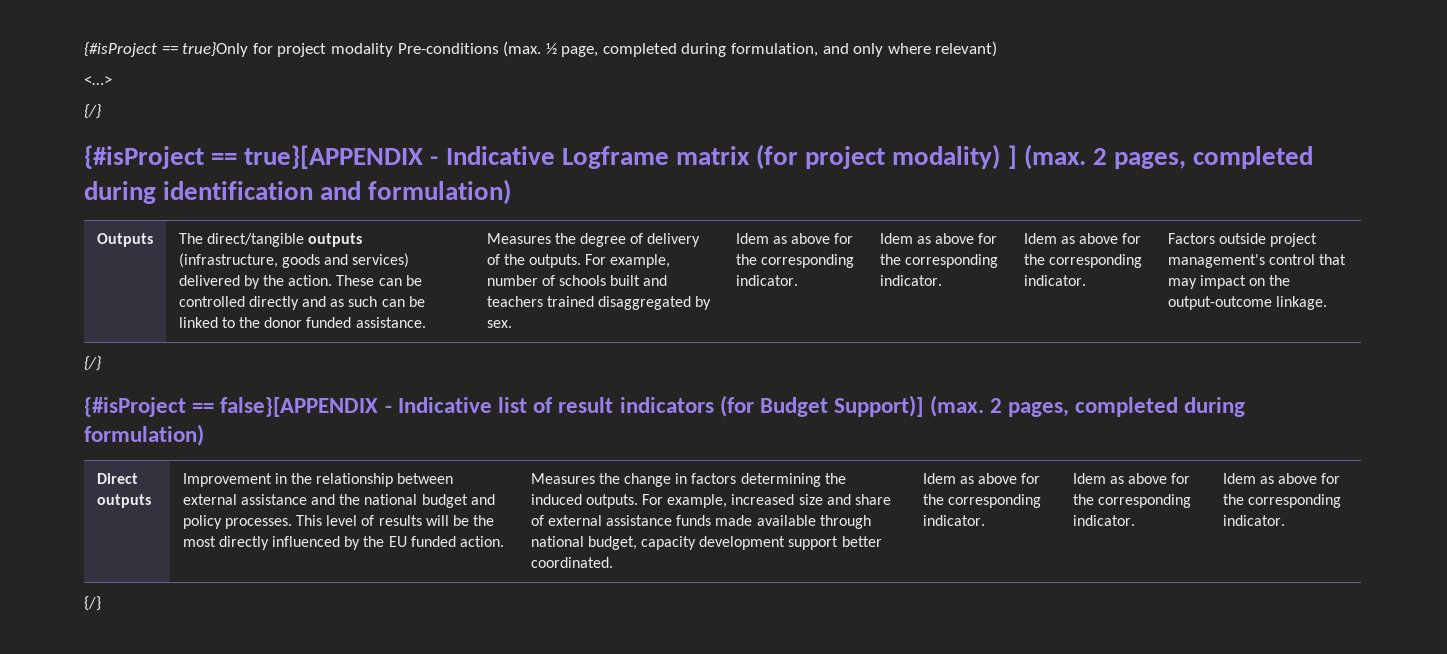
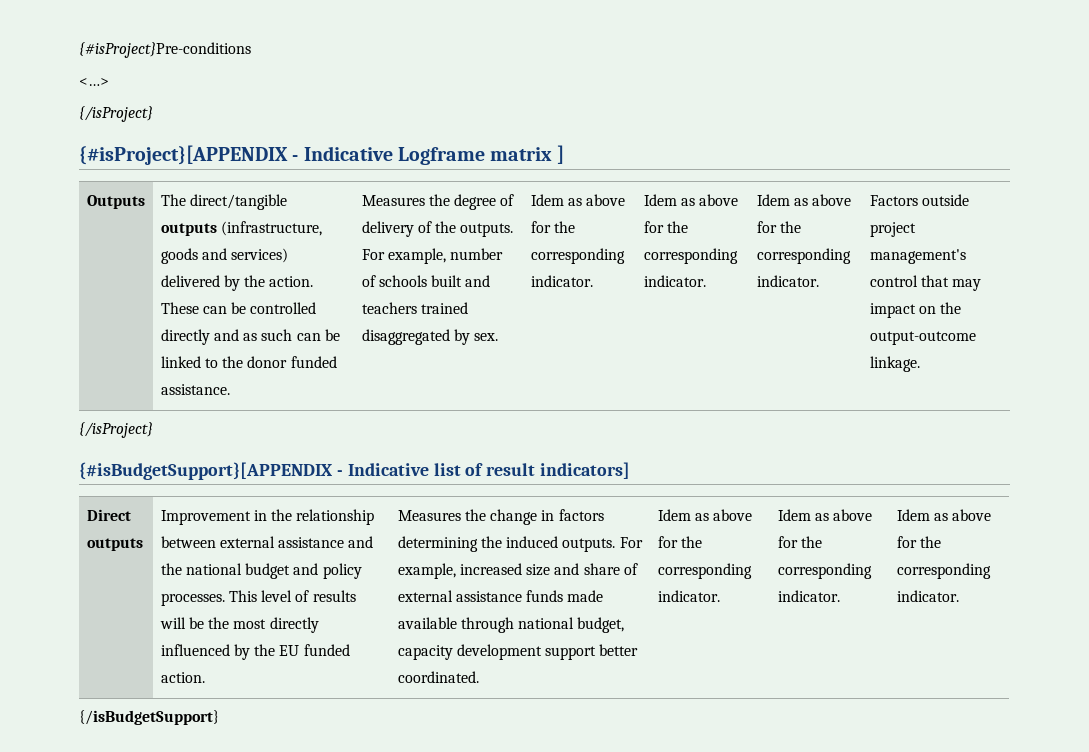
[84,41,998,57] [84,76,112,85] [84,104,101,119] [84,144,1314,170] [84,179,512,205] {#isProject == true}Only for project modality Pre-conditions (max. ½ page, completed during formulation, and only where relevant) // <…> // {/} // {#isProject == true}[APPENDIX - Indicative Logframe matrix (for project modality) ] (max. 2 pages, completed during identification and formulation) -> [79,42,251,58] [79,78,109,86] [79,106,153,122] [79,145,565,165] {#isProject}Pre-conditions // <…> // {/isProject} // {#isProject}[APPENDIX - Indicative Logframe matrix ]
[84,356,101,371] [84,397,379,417] {/} // {#isProject == false}[APPENDIX -> [79,422,153,438] [79,462,333,480] {/isProject} // {#isBudgetSupport}[APPENDIX
[619,395,1246,417] [84,424,204,446] indicators (for Budget Support)] (max. 2 pages, completed during formulation) -> [540,462,631,479] indicators]
[84,596,101,611] {/} -> [79,710,219,725] {/isBudgetSupport}

